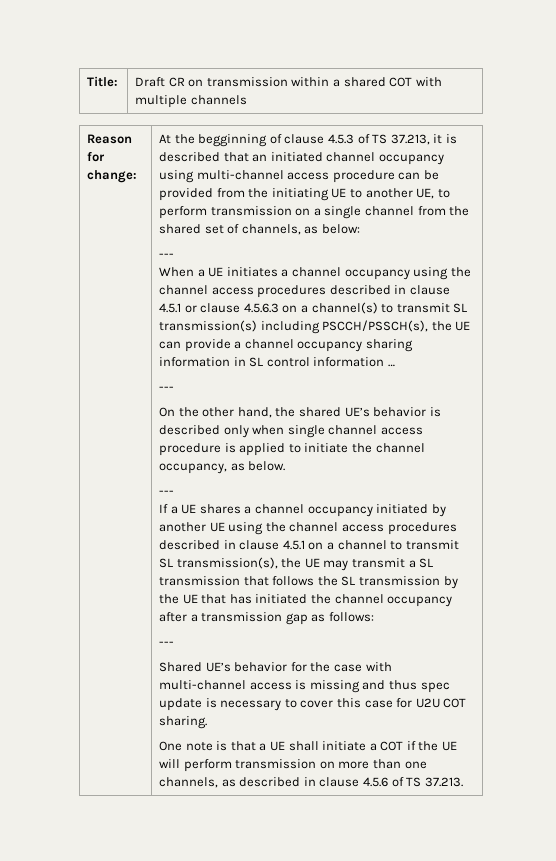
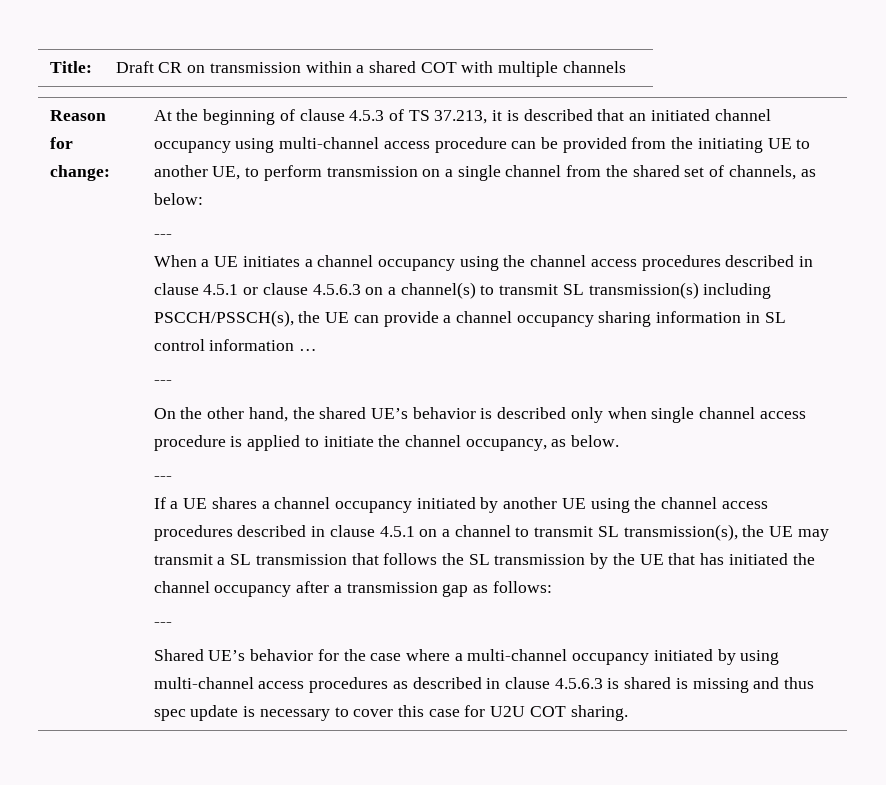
[198,134,268,147] begginning -> [203,109,276,125] beginning
[365,662,392,672] [159,680,292,690] with multi-channel access -> [405,649,780,665] [153,677,672,693] where a multi-channel occupancy initiated by using multi-channel access procedures as described in clause 4.5.6.3 is shared
[159,741,457,751] [159,759,427,772] [159,777,463,788] // One note is that a UE shall initiate a COT if the UE will perform transmission on more than one channels, as described in clause 4.5.6 of TS 37.213. -> (628, 713) none

